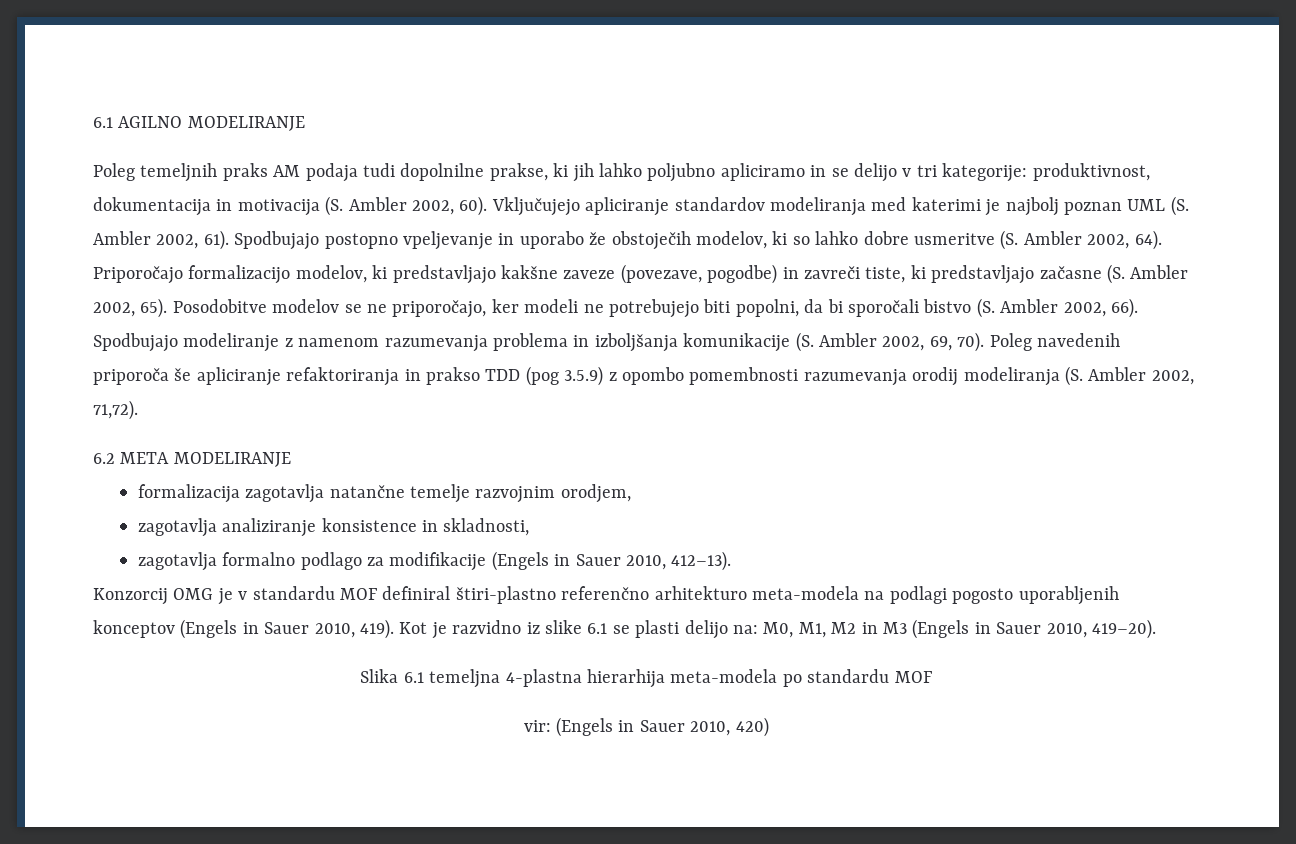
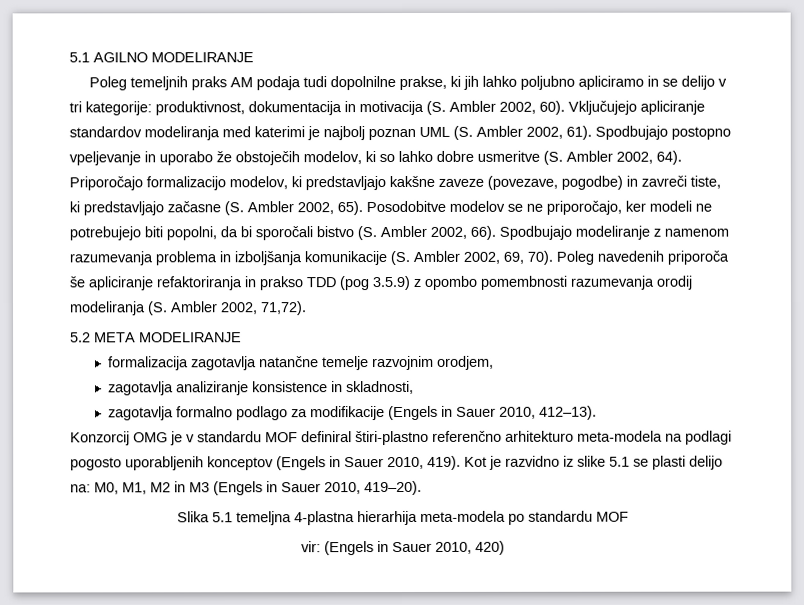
[93,117,113,128] 6.1 -> [69,52,90,63] 5.1
[93,453,115,464] 6.2 -> [70,332,91,343] 5.2
[587,623,608,634] 6.1 -> [609,456,630,467] 5.1
[403,672,424,683] 6.1 -> [211,512,233,523] 5.1

